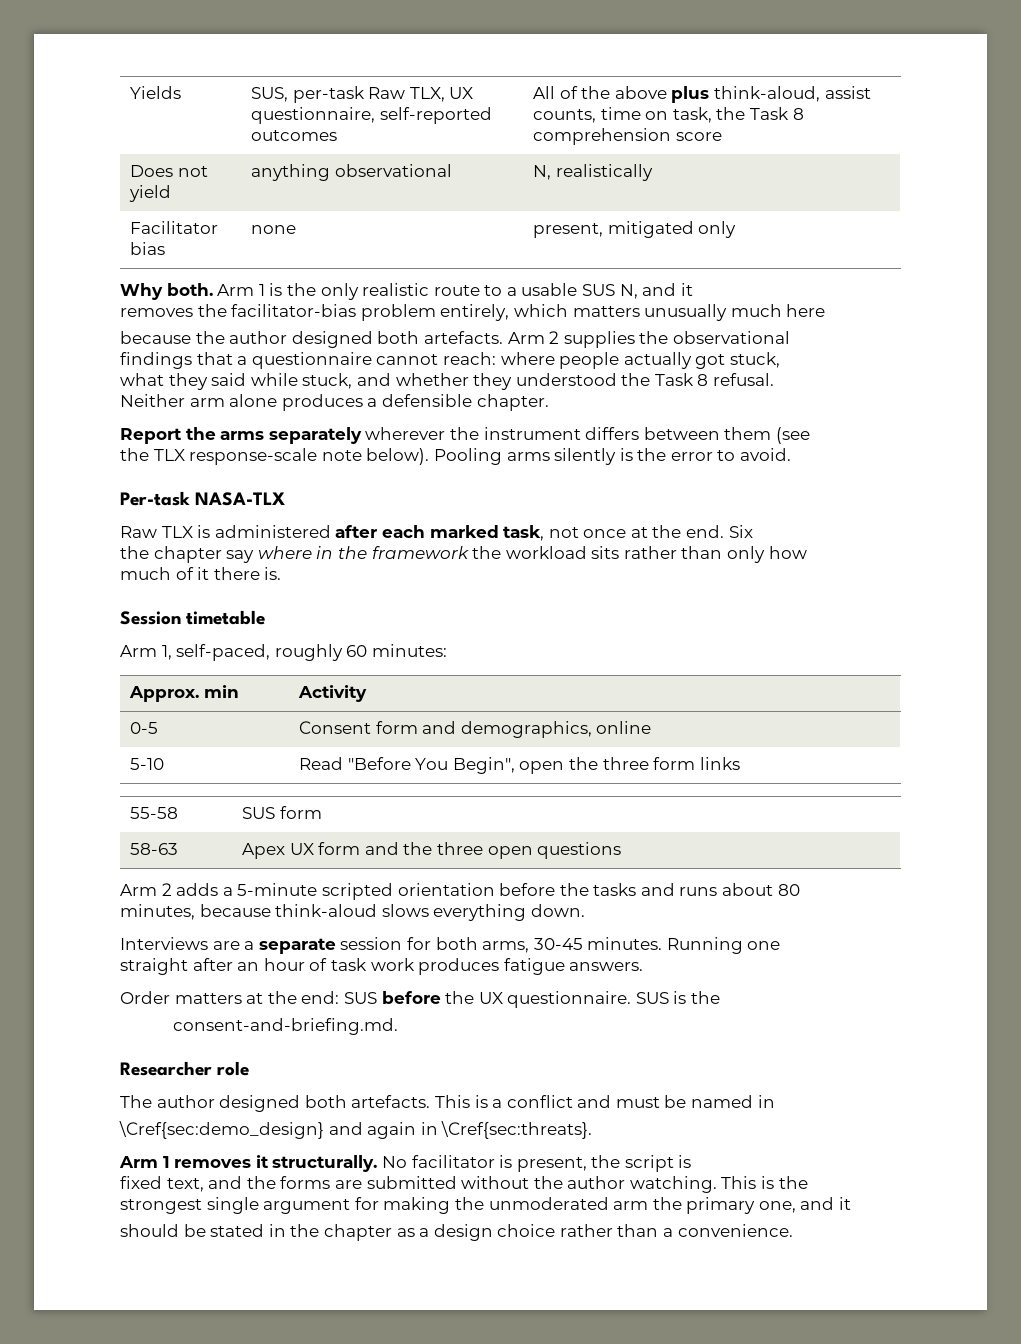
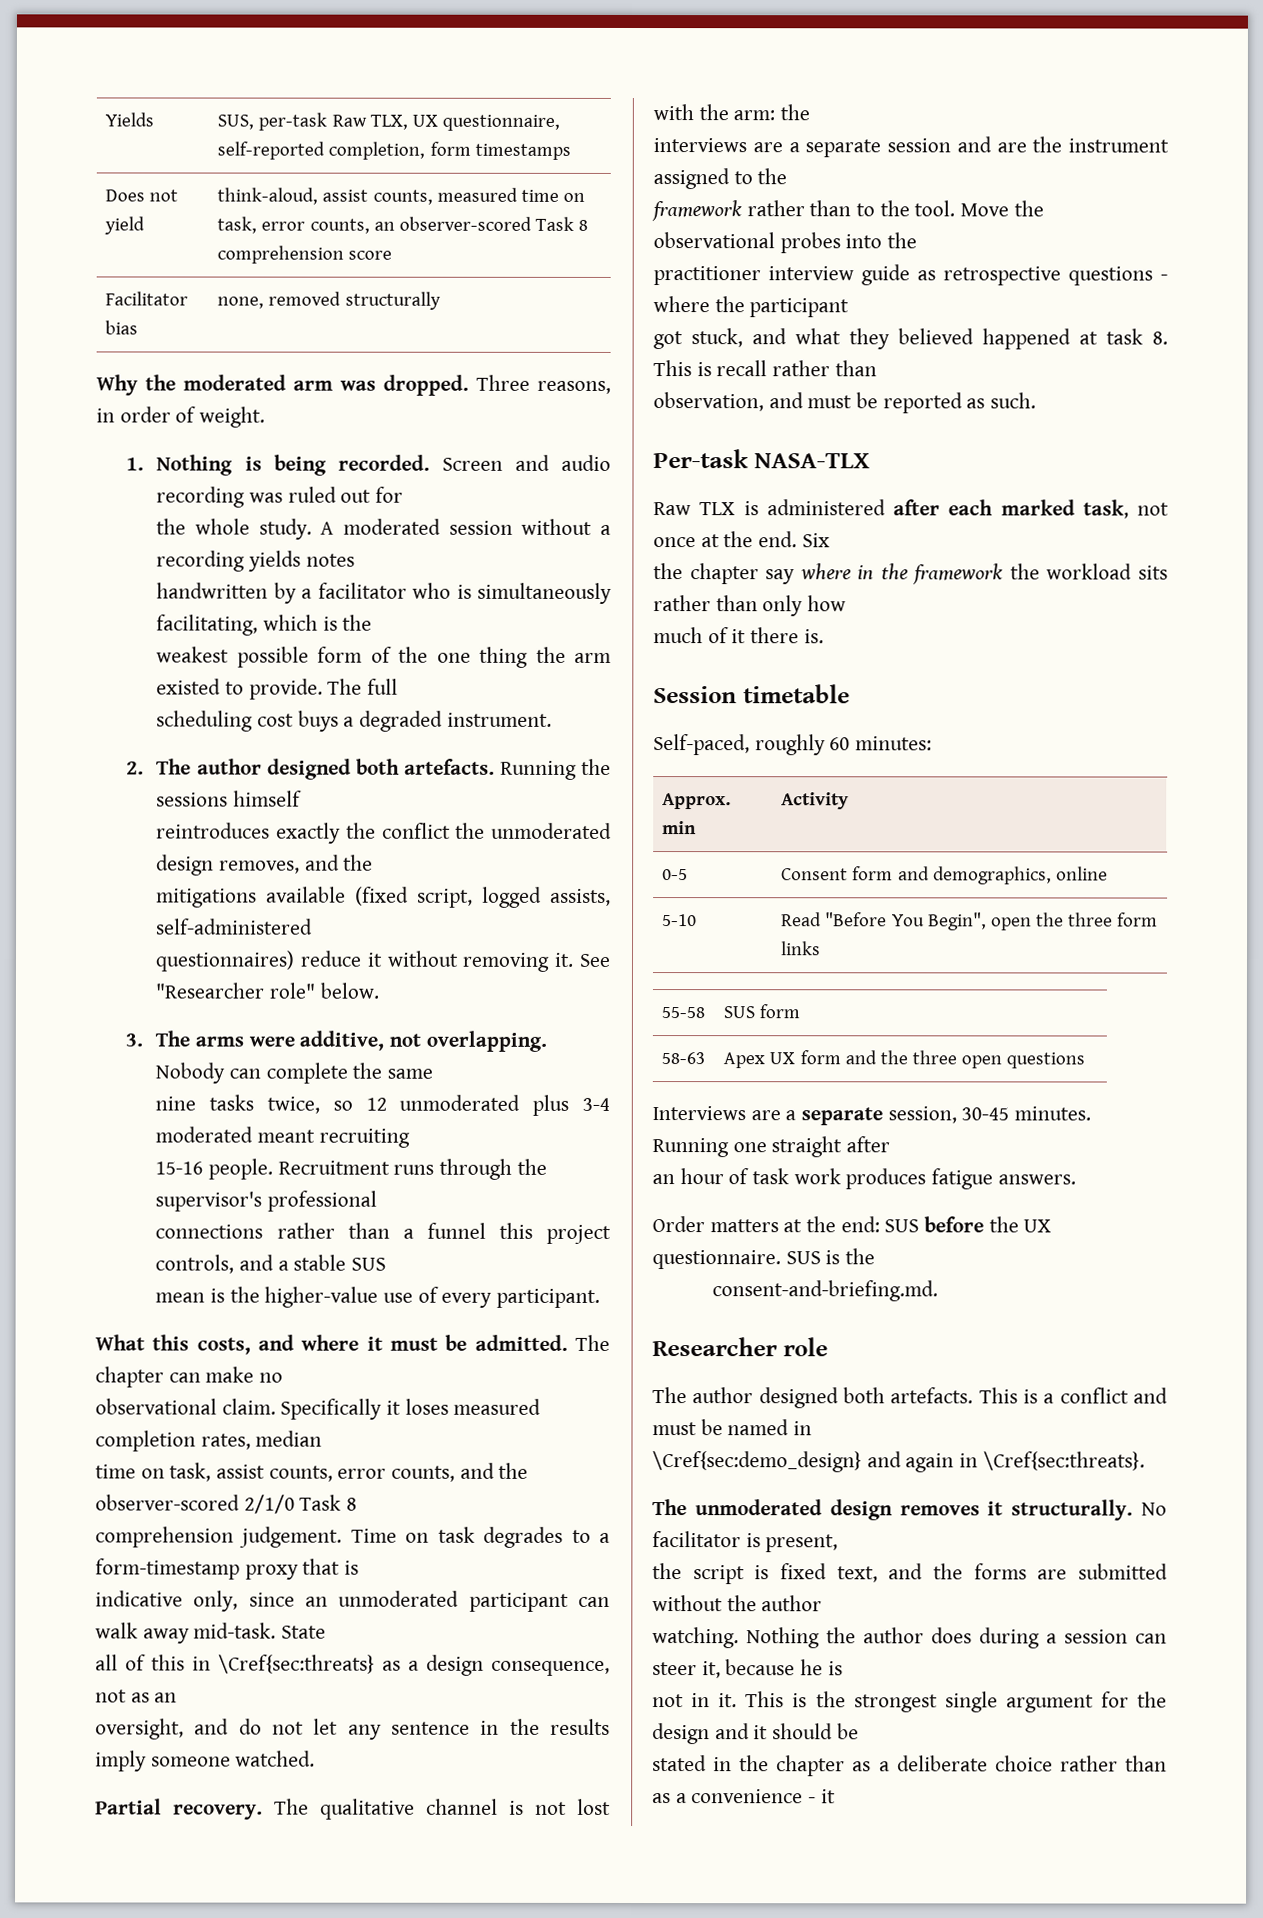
[250,130,337,141] [532,86,710,103] outcomes | All of the above plus -> [328,141,571,160] [105,189,179,202] [104,216,146,235] completion, form timestamps // Does not yield |
[600,107,746,123] time on task, the -> [436,187,585,202] [217,216,532,234] measured time on task, error counts, an observer-scored
[129,165,208,177] [128,185,171,202] [250,164,452,181] [532,164,653,181] [129,221,218,234] [129,242,165,255] [250,225,296,234] [532,221,737,238] [120,283,693,300] [120,304,826,321] [120,331,790,348] [120,352,692,369] Does not yield | anything observational | N, realistically // Facilitator bias | none | present, mitigated only // Why both. Arm 1 is the only realistic route to a usable SUS N, and it // removes the facilitator-bias problem entirely, which matters unusually much here // because the author designed both artefacts. Arm 2 supplies the observational // findings that a questionnaire cannot reach: where people actually -> [105,291,189,306] [105,320,139,335] [217,291,441,310] [96,374,611,396] [96,406,266,428] [126,454,611,476] [156,486,404,508] [156,518,611,540] [156,550,355,572] [156,582,612,604] [156,614,373,636] [156,646,611,668] [156,678,399,700] [156,710,552,732] [126,758,611,780] [156,790,303,807] [156,822,612,844] [156,854,374,876] [156,886,611,908] [156,918,314,935] [155,950,611,972] [155,982,379,999] [125,1030,547,1052] [155,1062,434,1084] [155,1094,610,1116] [155,1126,410,1148] [155,1158,547,1180] [155,1190,378,1212] [155,1222,611,1244] [155,1254,387,1274] [155,1286,601,1308] [95,1334,610,1355] [95,1366,284,1388] [95,1398,542,1420] [95,1430,323,1452] [95,1462,529,1482] [95,1494,358,1514] [95,1526,610,1548] [95,1558,360,1580] [95,1590,610,1612] [95,1622,327,1644] [95,1654,610,1676] [95,1689,178,1703] [95,1718,610,1740] [95,1750,316,1772] [95,1798,611,1820] [653,104,811,121] [653,136,1169,158] [653,168,788,190] [651,200,1044,222] [653,232,918,254] [653,264,1168,286] [653,296,850,318] Facilitator bias | none, removed structurally // Why the moderated arm was dropped. Three reasons, in order of weight. // 1. Nothing is being recorded. Screen and audio recording was ruled out for // the whole study. A moderated session without a recording yields notes // handwritten by a facilitator who is simultaneously facilitating, which is the // weakest possible form of the one thing the arm existed to provide. The full // scheduling cost buys a degraded instrument. // 2. The author designed both artefacts. Running the sessions himself // reintroduces exactly the conflict the unmoderated design removes, and the // mitigations available (fixed script, logged assists, self-administered // questionnaires) reduce it without removing it. See "Researcher role" below. // 3. The arms were additive, not overlapping. Nobody can complete the same // nine tasks twice, so 12 unmoderated plus 3-4 moderated meant recruiting // 15-16 people. Recruitment runs through the supervisor's professional // connections rather than a funnel this project controls, and a stable SUS // mean is the higher-value use of every participant. // What this costs, and where it must be admitted. The chapter can make no // observational claim. Specifically it loses measured completion rates, median // time on task, assist counts, error counts, and the observer-scored 2/1/0 Task 8 // comprehension judgement. Time on task degrades to a form-timestamp proxy that is // indicative only, since an unmoderated participant can walk away mid-task. State // all of this in \Cref{sec:threats} as a design consequence, not as an // oversight, and do not let any sentence in the results imply someone watched. // Partial recovery. The qualitative channel is not lost with the arm: the // interviews are a separate session and are the instrument assigned to the // framework rather than to the tool. Move the observational probes into the // practitioner interview guide as retrospective questions - where the participant //
(780, 360) // -> [752,328,787,345] and
[211,373,775,390] [120,394,549,411] [120,427,810,444] [120,448,792,465] said while stuck, and whether they understood the Task 8 refusal. // Neither arm alone produces a defensible chapter. // Report the arms separately wherever the instrument differs between them (see // the TLX response-scale note below). Pooling arms silently is the error to avoid. -> [898,328,1168,350] [653,360,877,377] [653,392,1037,414] believed happened at task 8. This is recall rather than // observation, and must be reported as such.
[120,644,271,661] Arm 1, self-paced, -> [653,734,750,756] Self-paced,
[120,883,800,900] [120,904,585,921] // Arm 2 adds a 5-minute scripted orientation before the tasks and runs about 80 // minutes, because think-aloud slows everything down. -> (1086, 1060) none
[340,937,530,953] session for both arms, -> [887,1106,957,1124] session,
(781, 945) // -> (767, 1147) none
(233, 964) none -> (891, 1144) //
[119,1156,170,1168] Arm 1 -> [652,1499,893,1521] The unmoderated design
(587, 1164) none -> (839, 1543) //
(692, 1161) // -> (770, 1572) none
[629,1176,717,1193] watching. -> [652,1627,1167,1649] [652,1659,843,1679] [652,1693,738,1708] // watching. Nothing the author does during a session can steer it, because he is // not in it.
(808, 1182) // -> (846, 1699) none
[383,1197,852,1214] making the unmoderated arm the primary one, and it // -> [1137,1691,1167,1708] [652,1723,769,1745] the design and it
(206, 1230) none -> (859, 1731) //
[433,1224,493,1241] design -> [896,1755,988,1772] deliberate
[663,1224,793,1237] a convenience. -> [652,1789,836,1804] as a convenience - it

